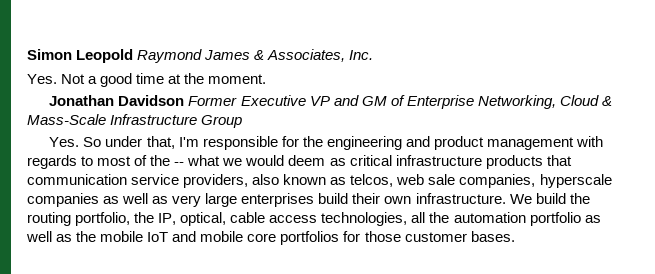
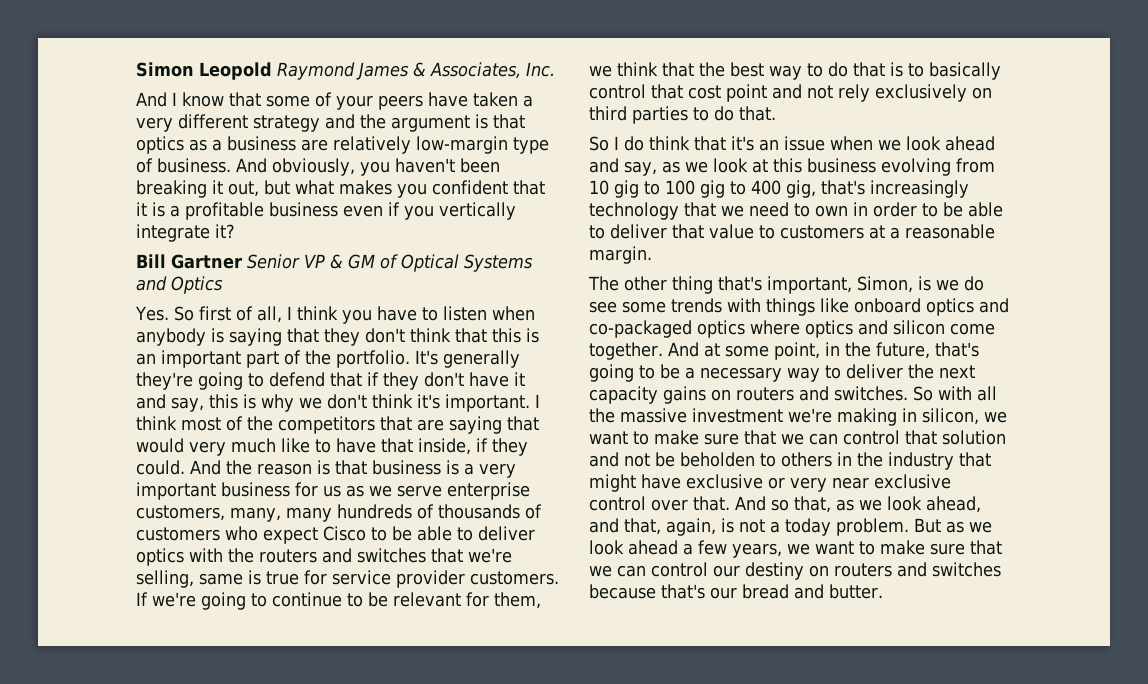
[27,73,267,87] [49,95,612,109] [27,114,243,128] [49,136,603,150] [27,155,572,169] [27,174,612,188] [27,193,590,207] [27,212,601,226] [26,231,515,245] Yes. Not a good time at the moment. // Jonathan Davidson Former Executive VP and GM of Enterprise Networking, Cloud & Mass-Scale Infrastructure Group // Yes. So under that, I'm responsible for the engineering and product management with regards to most of the -- what we would deem as critical infrastructure products that communication service providers, also known as telcos, web sale companies, hyperscale companies as well as very large enterprises build their own infrastructure. We build the routing portfolio, the IP, optical, cable access technologies, all the automation portfolio as well as the mobile IoT and mobile core portfolios for those customer bases. -> [136,92,533,110] [136,114,525,132] [136,136,549,154] [136,158,500,176] [136,180,545,198] [136,202,516,220] [136,224,235,242] [136,254,533,272] [136,276,223,294] [135,306,535,324] [136,328,539,346] [136,350,520,368] [136,372,525,390] [136,394,540,412] [136,416,539,434] [136,438,528,456] [136,460,516,478] [136,482,530,500] [136,504,542,522] [136,526,535,544] [136,548,512,566] [136,570,559,588] [136,592,541,610] [589,62,1001,80] [589,84,992,102] [589,106,776,124] [589,136,995,151] [589,158,995,176] [589,180,969,198] [589,202,1003,220] [589,224,995,239] [589,246,652,264] [588,276,984,294] [589,298,1009,316] [589,320,995,338] [589,342,979,360] [589,364,975,382] [589,386,997,404] [589,408,1007,426] [589,430,1006,445] [589,452,991,470] [589,474,951,492] [589,496,981,513] [589,518,992,536] [589,540,1002,558] [589,562,1001,580] [589,584,883,599] And I know that some of your peers have taken a very different strategy and the argument is that optics as a business are relatively low-margin type of business. And obviously, you haven't been breaking it out, but what makes you confident that it is a profitable business even if you vertically integrate it? // Bill Gartner Senior VP & GM of Optical Systems and Optics // Yes. So first of all, I think you have to listen when anybody is saying that they don't think that this is an important part of the portfolio. It's generally they're going to defend that if they don't have it and say, this is why we don't think it's important. I think most of the competitors that are saying that would very much like to have that inside, if they could. And the reason is that business is a very important business for us as we serve enterprise customers, many, many hundreds of thousands of customers who expect Cisco to be able to deliver optics with the routers and switches that we're selling, same is true for service provider customers. If we're going to continue to be relevant for them, we think that the best way to do that is to basically control that cost point and not rely exclusively on third parties to do that. // So I do think that it's an issue when we look ahead and say, as we look at this business evolving from 10 gig to 100 gig to 400 gig, that's increasingly technology that we need to own in order to be able to deliver that value to customers at a reasonable margin. // The other thing that's important, Simon, is we do see some trends with things like onboard optics and co-packaged optics where optics and silicon come together. And at some point, in the future, that's going to be a necessary way to deliver the next capacity gains on routers and switches. So with all the massive investment we're making in silicon, we want to make sure that we can control that solution and not be beholden to others in the industry that might have exclusive or very near exclusive control over that. And so that, as we look ahead, and that, again, is not a today problem. But as we look ahead a few years, we want to make sure that we can control our destiny on routers and switches because that's our bread and butter.

